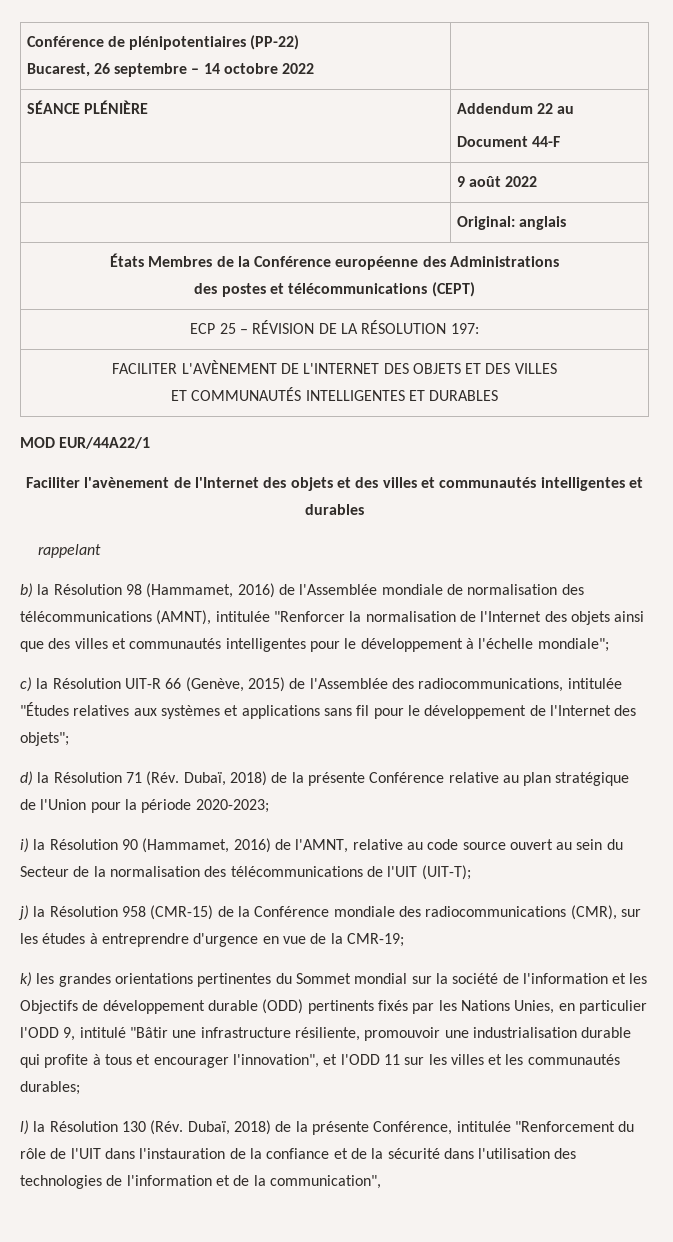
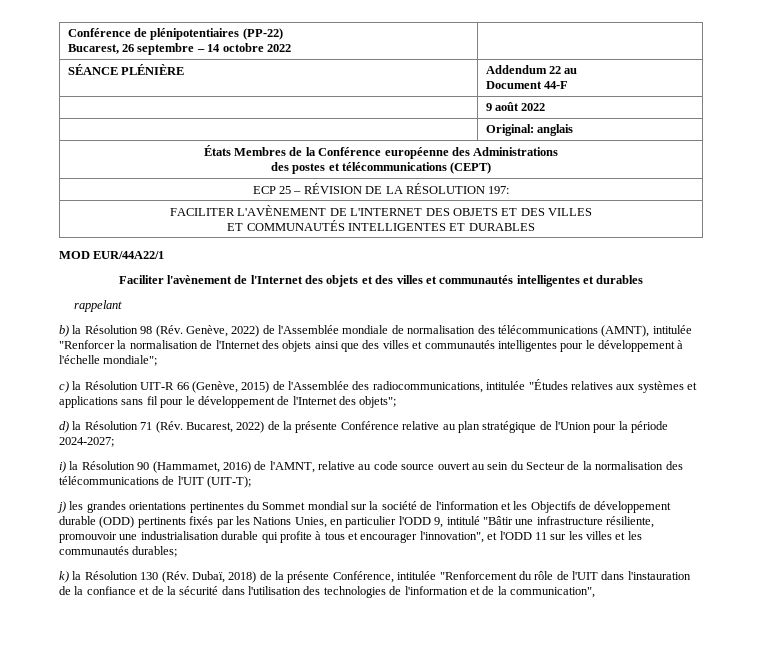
[146,583,275,598] (Hammamet, 2016) -> [155,325,260,337] (Rév. Genève, 2022)
[183,771,267,786] Dubaï, 2018) -> [185,421,265,433] Bucarest, 2022)
[195,799,269,813] 2020-2023; -> [59,437,114,447] 2024-2027;
[33,905,641,920] [20,933,404,947] [20,972,32,987] la Résolution 958 (CMR-15) de la Conférence mondiale des radiocommunications (CMR), sur les études à entreprendre d'urgence en vue de la CMR-19; // k) -> (66, 507) none
[20,1120,29,1135] l) -> [59,571,69,583] k)

